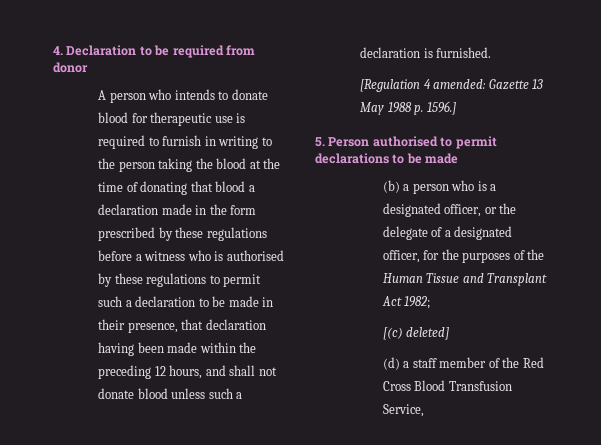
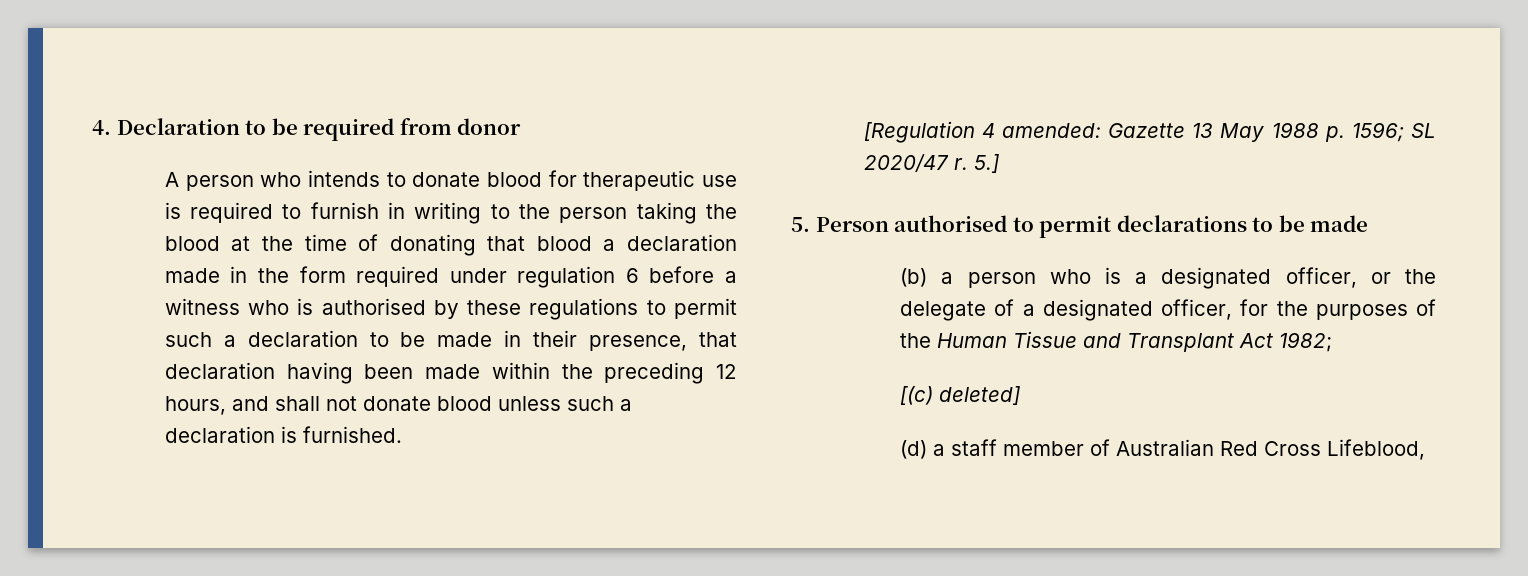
[98,227,267,241] prescribed by these regulations -> [356,266,639,288] required under regulation 6
[426,101,456,115] 1596.] -> [1351,122,1436,142] [863,154,999,173] 1596; SL 2020/47 r. 5.]
[502,357,520,368] the -> [1116,439,1215,456] Australian
[414,380,512,391] [382,404,424,417] Blood Transfusion Service, -> [1327,439,1426,460] Lifeblood,

